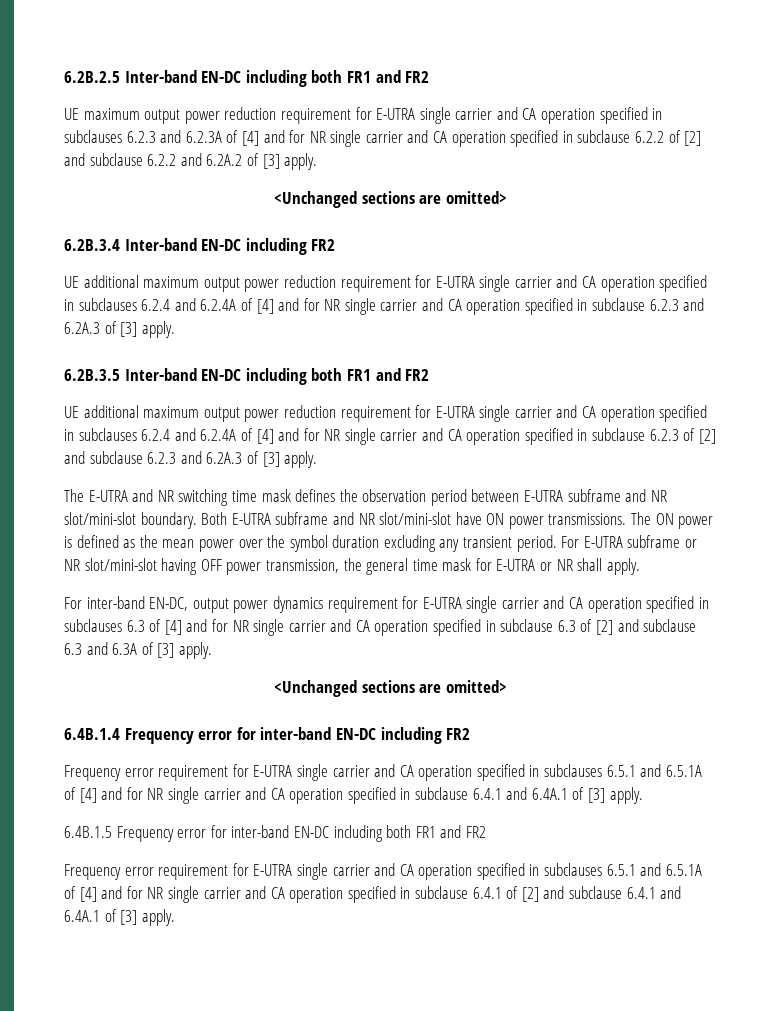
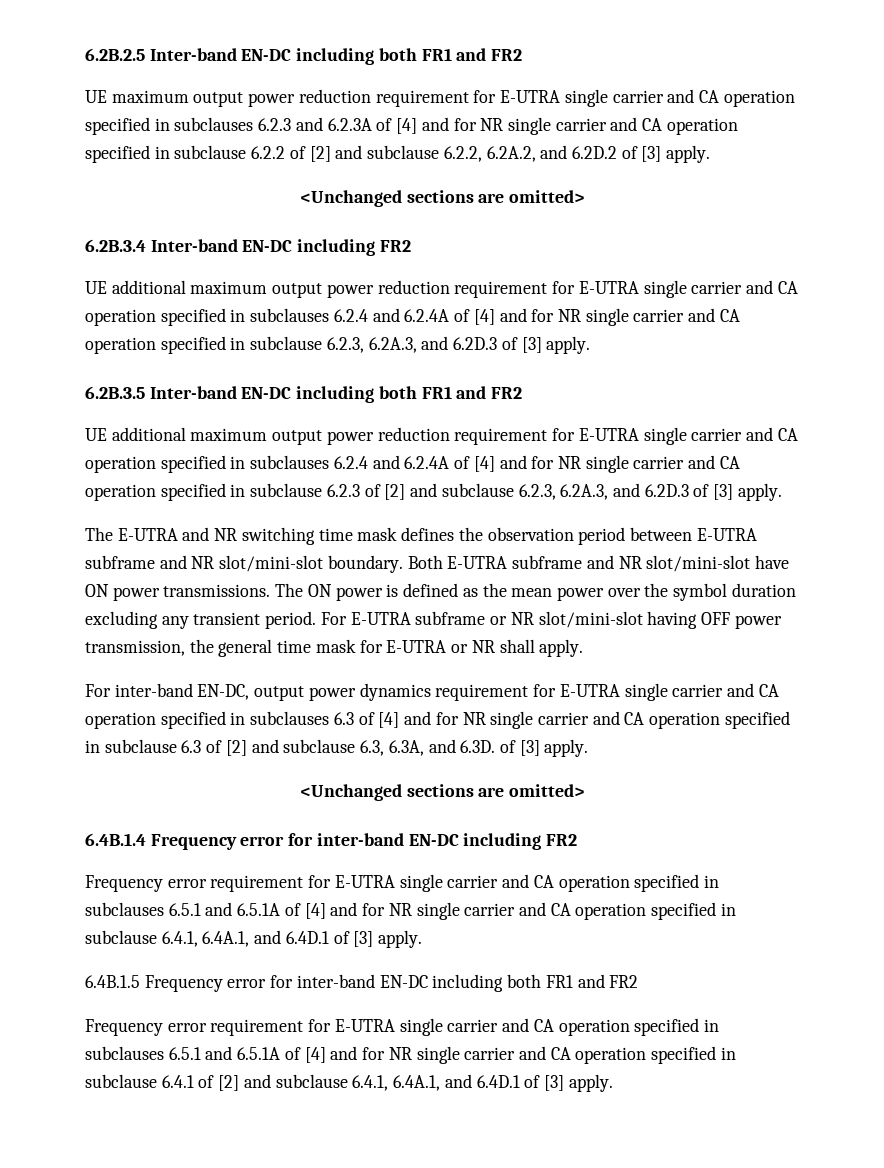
[147,153,243,166] 6.2.2 and 6.2A.2 -> [443,145,617,162] 6.2.2, 6.2A.2, and 6.2D.2
[649,298,705,311] [64,322,100,334] 6.2.3 and 6.2A.3 -> [326,336,498,353] 6.2.3, 6.2A.3, and 6.2D.3
[147,451,243,464] 6.2.3 and 6.2A.3 -> [518,483,689,500] 6.2.3, 6.2A.3, and 6.2D.3
[64,642,138,655] 6.3 and 6.3A -> [360,739,496,756] 6.3, 6.3A, and 6.3D.
[472,787,568,800] 6.4.1 and 6.4A.1 -> [161,930,329,947] 6.4.1, 6.4A.1, and 6.4D.1
[626,886,682,899] [64,910,100,922] 6.4.1 and 6.4A.1 -> [352,1074,520,1091] 6.4.1, 6.4A.1, and 6.4D.1

